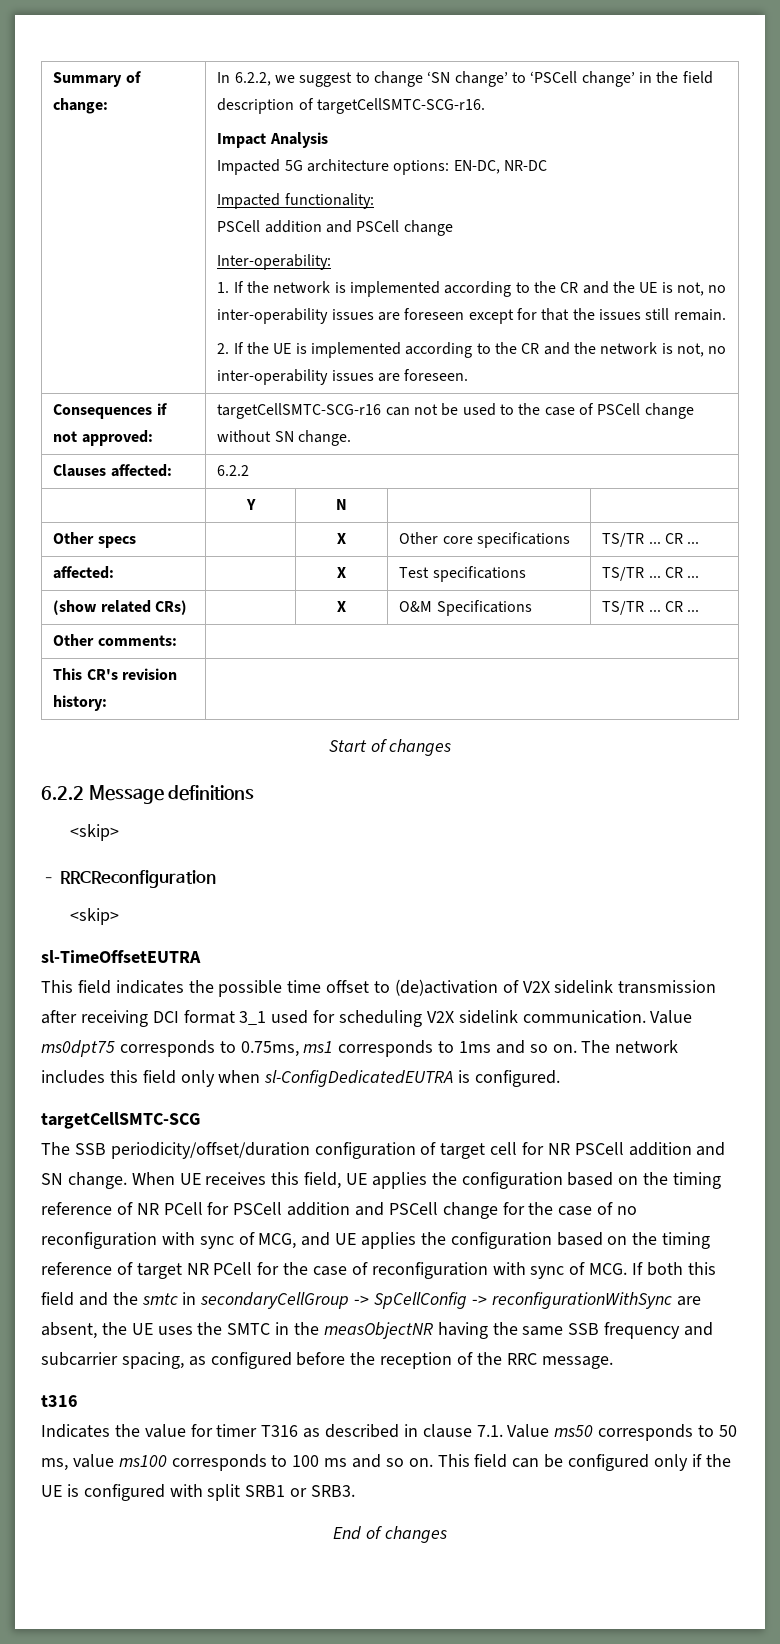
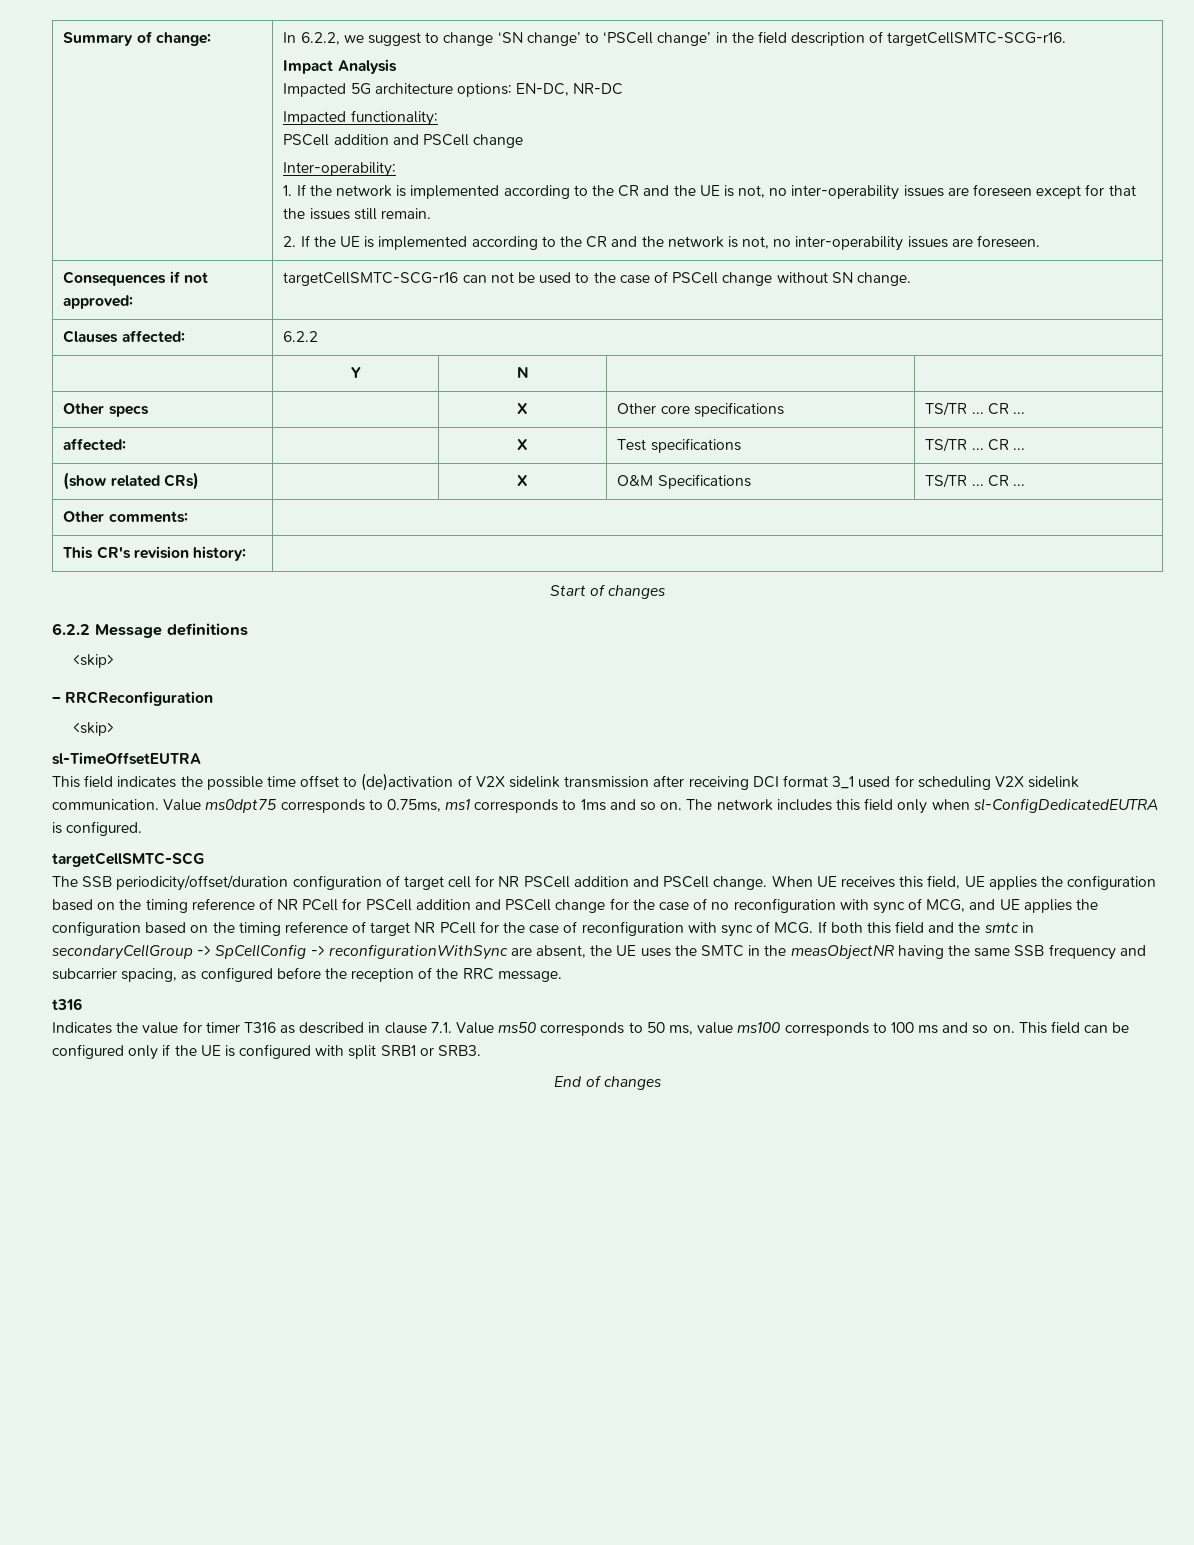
[41,1173,63,1185] SN -> [663,876,710,888] PSCell

